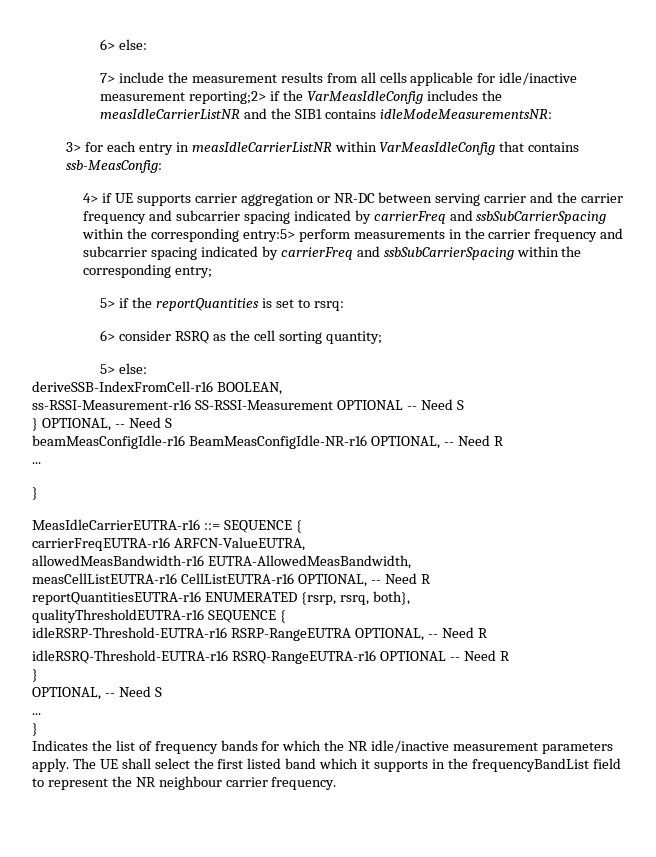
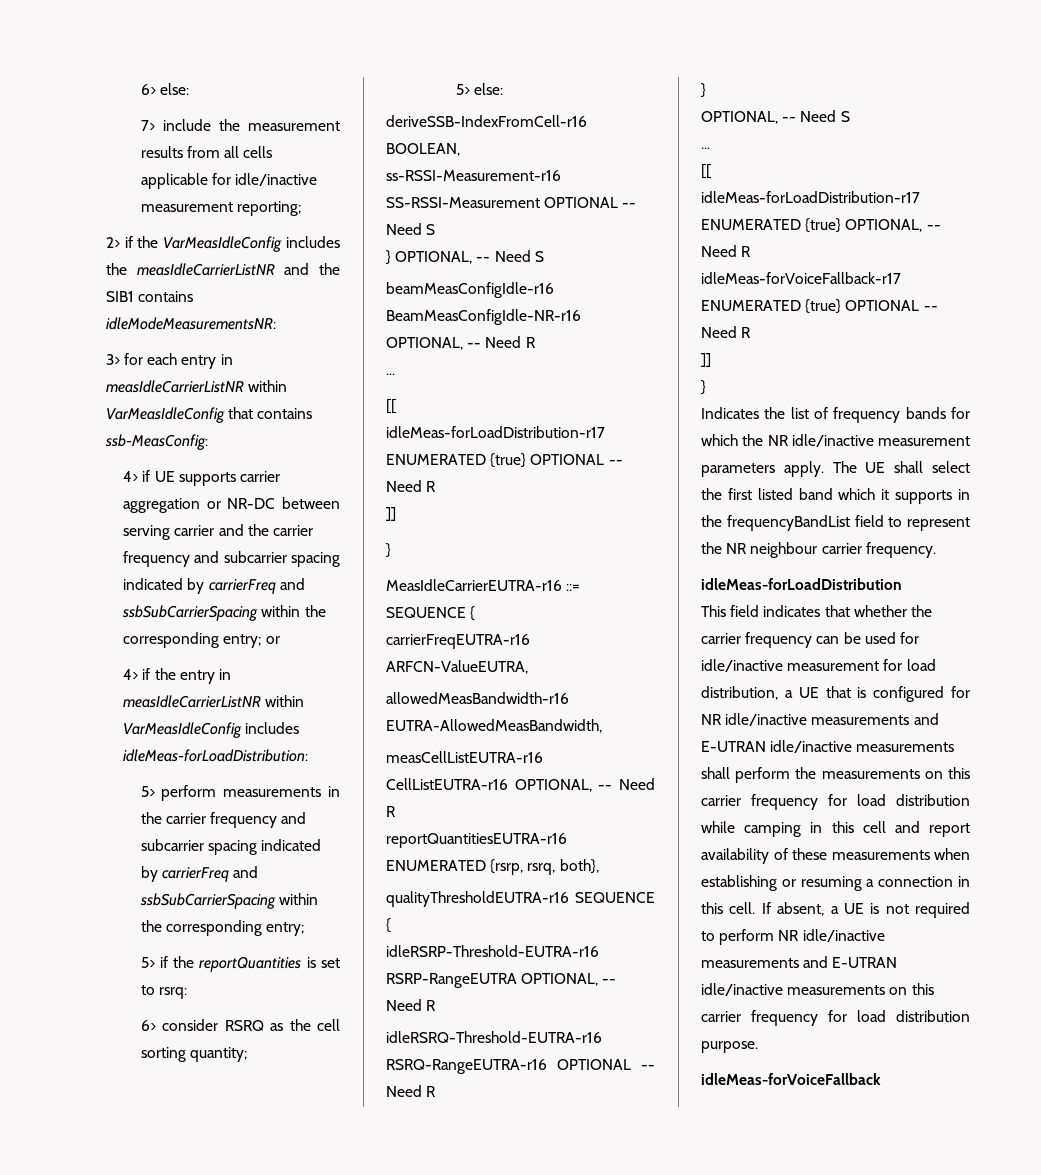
[189,91,267,104] reporting;2> -> [236,201,301,216] [105,237,120,248] reporting; // 2>
[242,229,295,242] entry:5> -> [223,634,280,648] [123,668,231,684] [123,695,305,708] [123,722,300,738] [123,749,309,762] [140,786,155,797] entry; or // 4> if the entry in measIdleCarrierListNR within VarMeasIdleConfig includes idleMeas-forLoadDistribution: // 5>
(41, 463) none -> [386,399,397,414] [386,426,605,438] [386,453,623,468] [386,480,437,492] [386,507,396,521] // [[ // idleMeas-forLoadDistribution-r17 ENUMERATED {true} OPTIONAL -- Need R // ]]
(41, 714) none -> [701,164,712,179] [701,191,920,203] [701,218,941,233] [701,245,752,257] [701,272,901,284] [701,299,938,314] [701,326,752,338] [701,353,711,367] // [[ // idleMeas-forLoadDistribution-r17 ENUMERATED {true} OPTIONAL, -- Need R // idleMeas-forVoiceFallback-r17 ENUMERATED {true} OPTIONAL -- Need R // ]]
(337, 783) none -> [701,578,902,590] [701,605,932,617] [701,632,919,648] [701,659,936,672] [701,686,970,702] [701,713,939,726] [701,740,955,753] [701,767,970,783] [701,794,970,810] [701,821,970,837] [701,848,970,864] [701,875,970,891] [701,902,970,918] [701,929,885,945] [701,956,898,968] [701,983,934,996] [701,1010,970,1026] [701,1041,758,1053] [701,1073,881,1085] // idleMeas-forLoadDistribution // This field indicates that whether the carrier frequency can be used for idle/inactive measurement for load distribution, a UE that is configured for NR idle/inactive measurements and E-UTRAN idle/inactive measurements shall perform the measurements on this carrier frequency for load distribution while camping in this cell and report availability of these measurements when establishing or resuming a connection in this cell. If absent, a UE is not required to perform NR idle/inactive measurements and E-UTRAN idle/inactive measurements on this carrier frequency for load distribution purpose. // idleMeas-forVoiceFallback

